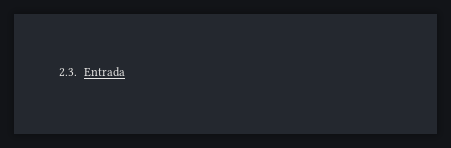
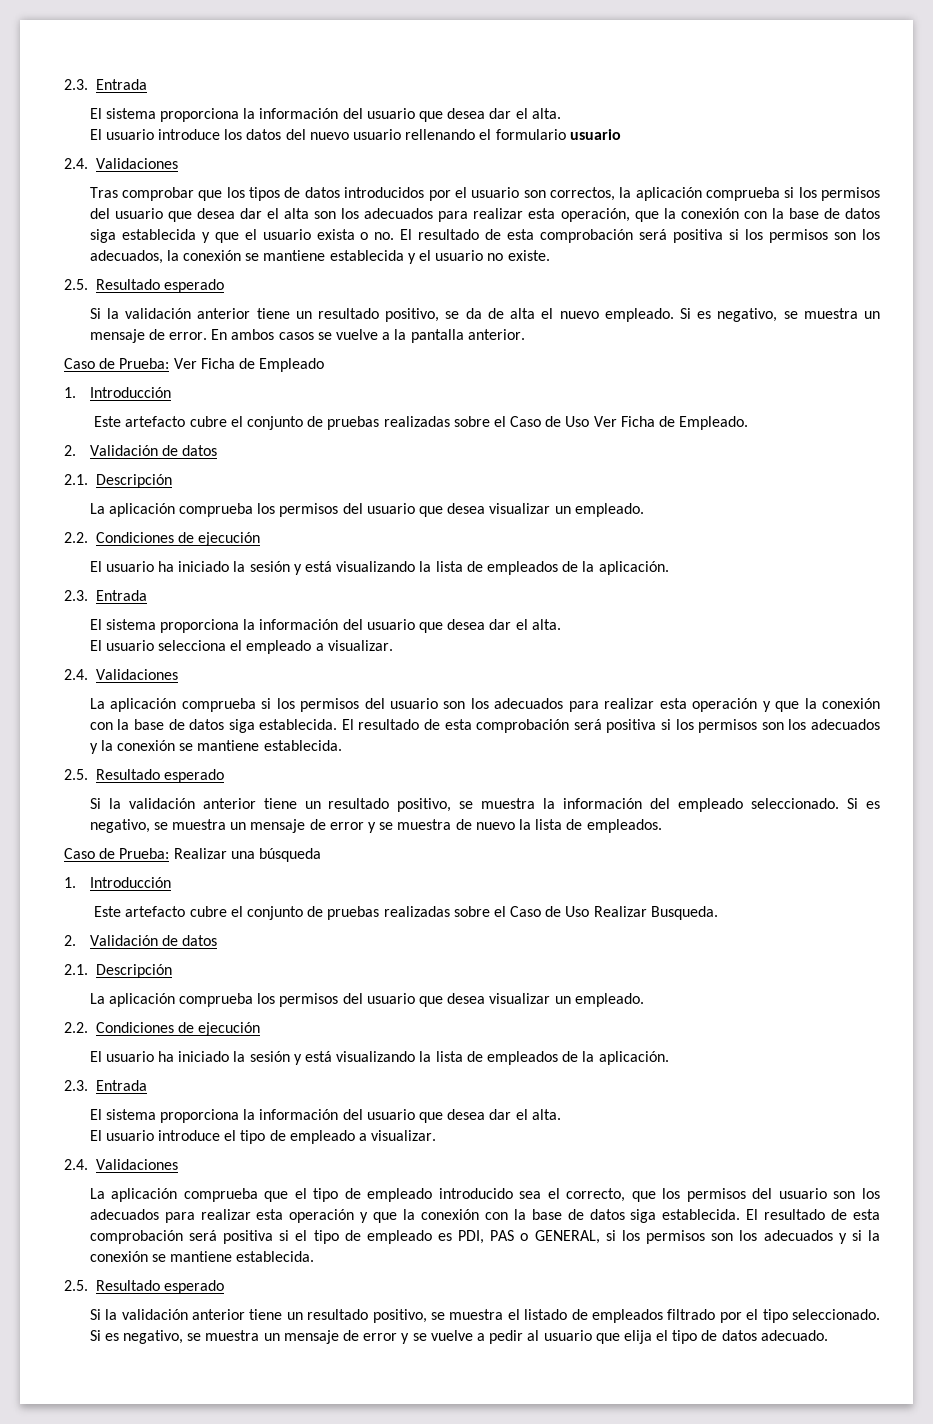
[59,67,125,77] 2.3. Entrada -> [64,79,147,90] [89,108,561,122] [89,129,621,140] [64,158,178,169] [89,187,881,201] [89,208,881,222] [89,229,881,243] [89,250,550,264] [64,279,224,293] [89,308,881,322] [89,329,525,343] [64,358,325,372] [64,387,171,398] [94,416,749,430] [64,445,218,456] [64,474,172,488] [89,503,644,517] [64,532,261,546] [89,561,669,575] [64,590,147,601] [89,619,561,633] [89,640,393,654] [64,669,178,680] [89,698,881,712] [89,719,880,733] [89,740,342,754] [64,769,224,783] [89,798,880,812] [89,819,662,833] [64,848,321,862] [64,877,171,888] [94,906,718,920] [64,935,218,946] [64,964,172,978] [89,993,644,1007] [64,1022,261,1036] [89,1051,669,1065] [64,1080,147,1091] [89,1109,561,1123] [89,1130,437,1144] [64,1159,178,1170] [89,1188,880,1202] [89,1209,881,1223] [89,1230,880,1244] [89,1251,315,1262] [64,1280,224,1294] [89,1309,881,1323] [89,1330,828,1344] 2.3. Entrada // El sistema proporciona la información del usuario que desea dar el alta. // El usuario introduce los datos del nuevo usuario rellenando el formulario usuario // 2.4. Validaciones // Tras comprobar que los tipos de datos introducidos por el usuario son correctos, la aplicación comprueba si los permisos del usuario que desea dar el alta son los adecuados para realizar esta operación, que la conexión con la base de datos siga establecida y que el usuario exista o no. El resultado de esta comprobación será positiva si los permisos son los adecuados, la conexión se mantiene establecida y el usuario no existe. // 2.5. Resultado esperado // Si la validación anterior tiene un resultado positivo, se da de alta el nuevo empleado. Si es negativo, se muestra un mensaje de error. En ambos casos se vuelve a la pantalla anterior. // Caso de Prueba: Ver Ficha de Empleado // 1. Introducción // Este artefacto cubre el conjunto de pruebas realizadas sobre el Caso de Uso Ver Ficha de Empleado. // 2. Validación de datos // 2.1. Descripción // La aplicación comprueba los permisos del usuario que desea visualizar un empleado. // 2.2. Condiciones de ejecución // El usuario ha iniciado la sesión y está visualizando la lista de empleados de la aplicación. // 2.3. Entrada // El sistema proporciona la información del usuario que desea dar el alta. // El usuario selecciona el empleado a visualizar. // 2.4. Validaciones // La aplicación comprueba si los permisos del usuario son los adecuados para realizar esta operación y que la conexión con la base de datos siga establecida. El resultado de esta comprobación será positiva si los permisos son los adecuados y la conexión se mantiene establecida. // 2.5. Resultado esperado // Si la validación anterior tiene un resultado positivo, se muestra la información del empleado seleccionado. Si es negativo, se muestra un mensaje de error y se muestra de nuevo la lista de empleados. // Caso de Prueba: Realizar una búsqueda // 1. Introducción // Este artefacto cubre el conjunto de pruebas realizadas sobre el Caso de Uso Realizar Busqueda. // 2. Validación de datos // 2.1. Descripción // La aplicación comprueba los permisos del usuario que desea visualizar un empleado. // 2.2. Condiciones de ejecución // El usuario ha iniciado la sesión y está visualizando la lista de empleados de la aplicación. // 2.3. Entrada // El sistema proporciona la información del usuario que desea dar el alta. // El usuario introduce el tipo de empleado a visualizar. // 2.4. Validaciones // La aplicación comprueba que el tipo de empleado introducido sea el correcto, que los permisos del usuario son los adecuados para realizar esta operación y que la conexión con la base de datos siga establecida. El resultado de esta comprobación será positiva si el tipo de empleado es PDI, PAS o GENERAL, si los permisos son los adecuados y si la conexión se mantiene establecida. // 2.5. Resultado esperado // Si la validación anterior tiene un resultado positivo, se muestra el listado de empleados filtrado por el tipo seleccionado. Si es negativo, se muestra un mensaje de error y se vuelve a pedir al usuario que elija el tipo de datos adecuado.

